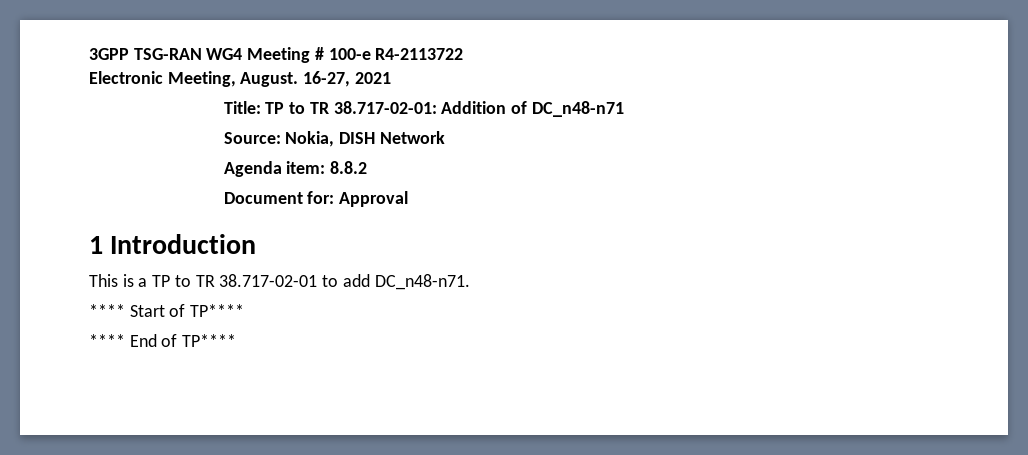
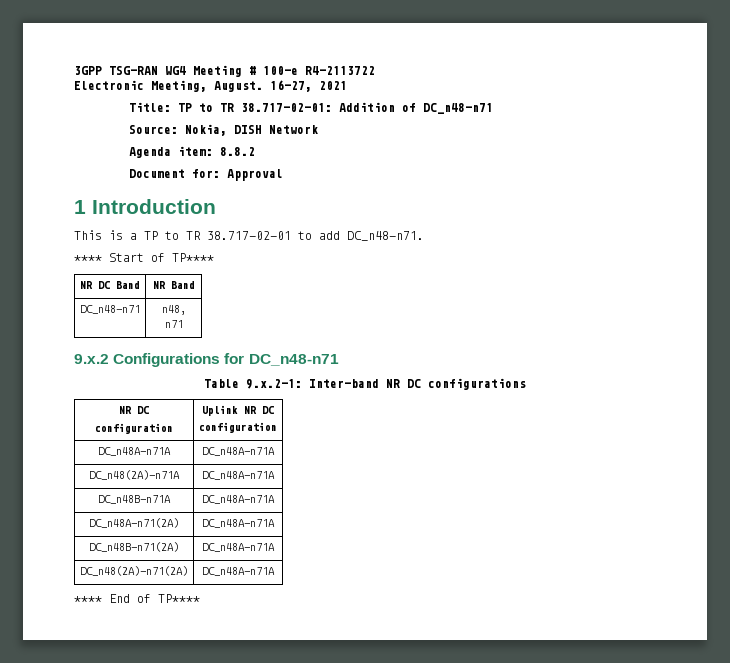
(245, 310) none -> [80,281,140,289] [152,281,195,289] [80,305,140,314] [161,305,186,315] [164,320,183,328] [74,353,339,367] [204,378,526,390] [119,406,149,414] [95,423,173,434] [202,405,274,416] [199,422,277,433] [98,447,171,456] [202,447,275,456] [89,470,180,480] [202,471,275,480] [98,495,171,504] [202,495,275,504] [89,518,179,528] [202,519,275,528] [89,542,179,552] [202,543,275,552] [80,566,188,576] [202,567,275,576] // NR DC Band | NR Band // DC_n48-n71 | n48, n71 // 9.x.2 Configurations for DC_n48-n71 // Table 9.x.2-1: Inter-band NR DC configurations // NR DC // configuration | Uplink NR DC // configuration // DC_n48A-n71A | DC_n48A-n71A // DC_n48(2A)-n71A | DC_n48A-n71A // DC_n48B-n71A | DC_n48A-n71A // DC_n48A-n71(2A) | DC_n48A-n71A // DC_n48B-n71(2A) | DC_n48A-n71A // DC_n48(2A)-n71(2A) | DC_n48A-n71A

